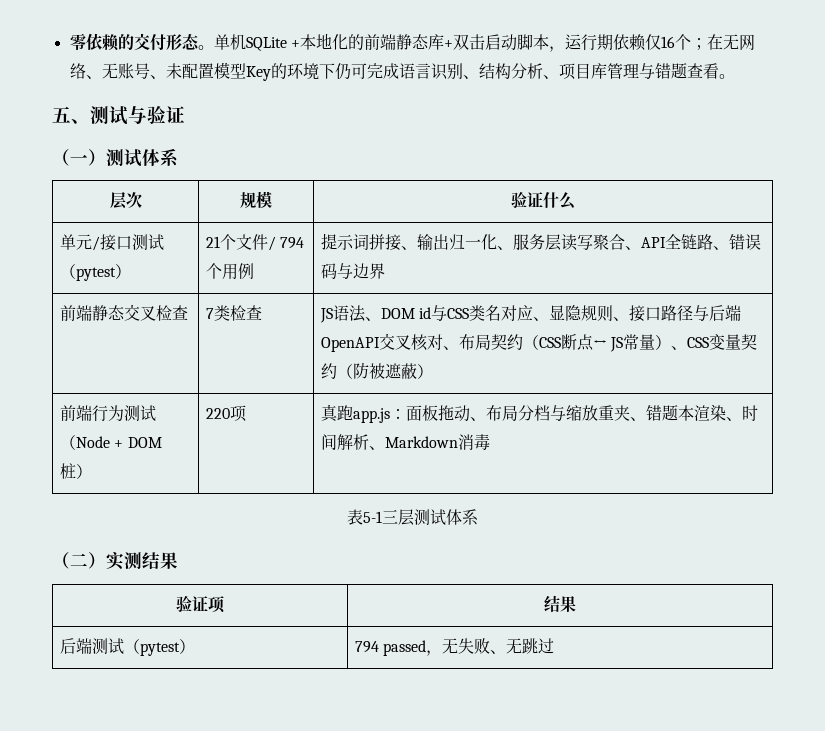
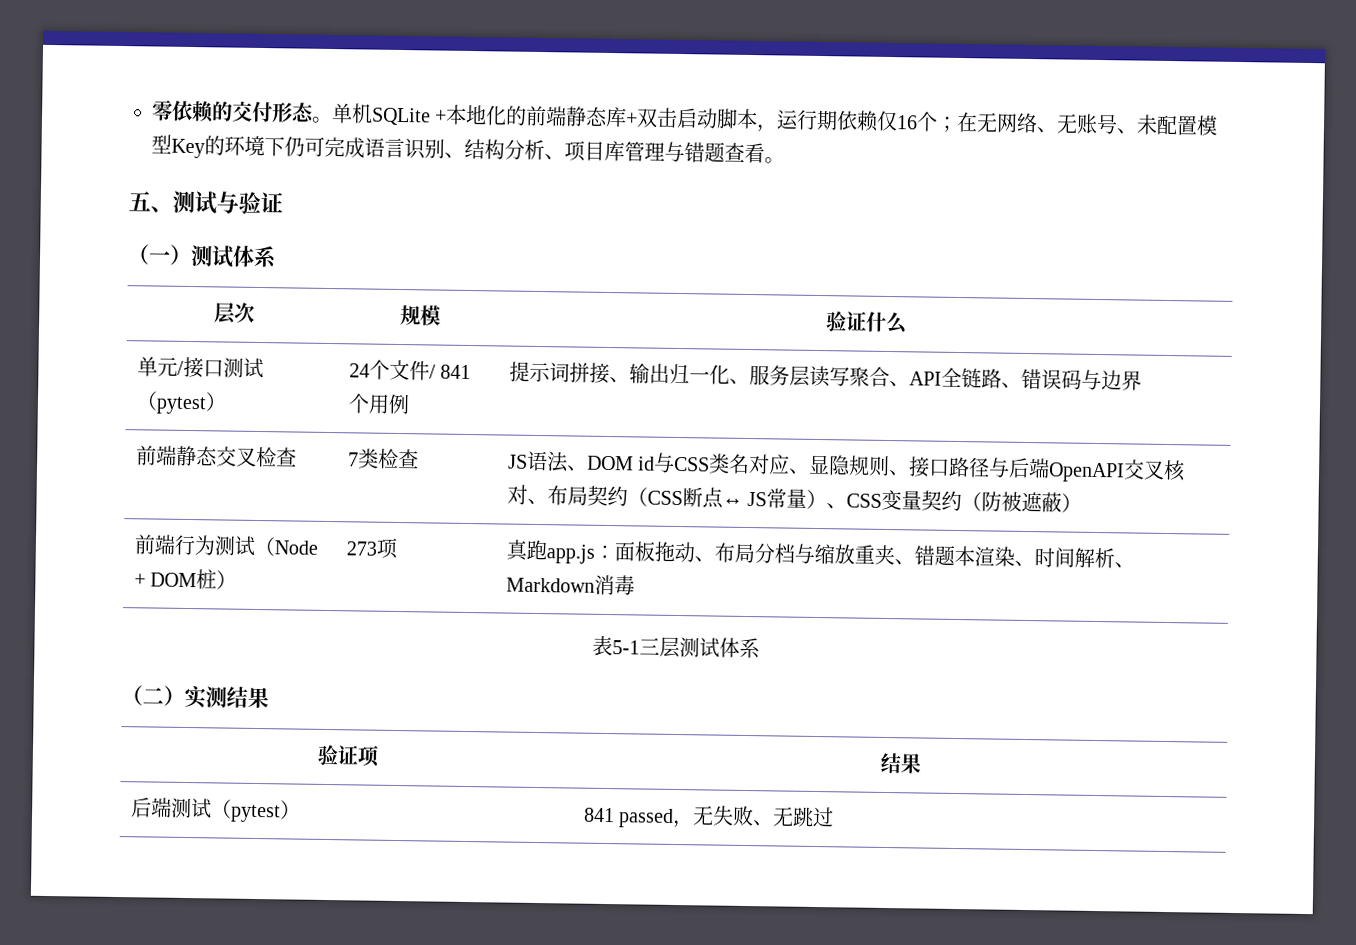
[205,236,220,248] 21 -> [348,363,370,378] 24
[280,237,305,249] 794 -> [440,364,472,380] 841
[205,408,230,419] 220 -> [345,541,377,556] 273
[354,641,379,653] 794 -> [582,807,615,823] 841

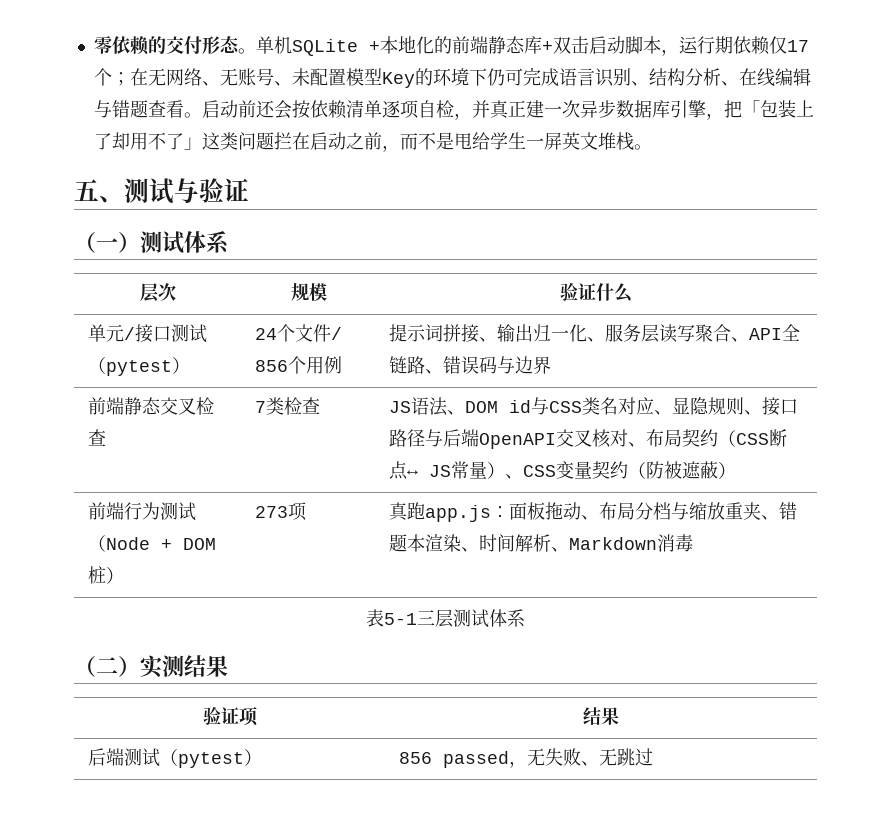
[896,115,919,130] 16 -> [786,40,809,52] 17
[564,140,665,162] 项目库管理 -> [738,68,811,87] 在线编辑
(785, 160) none -> [201,100,814,120] [93,132,652,152] 启动前还会按依赖清单逐项自检，并真正建一次异步数据库引擎，把「包装上了却用不了」这类问题拦在启动之前，而不是甩给学生一屏英文堆栈。
[440,364,472,380] 841 -> [255,360,289,372] 856
[582,807,615,823] 841 -> [399,752,433,764] 856

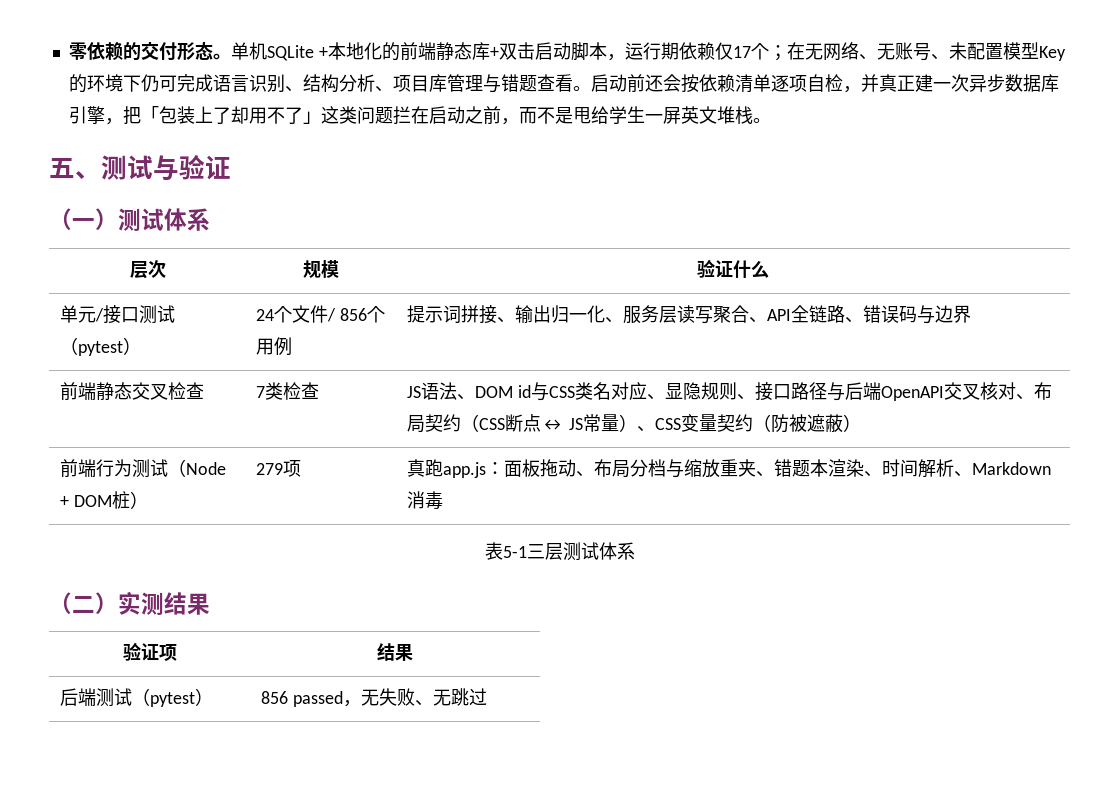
[738,68,811,87] 在线编辑 -> [392,74,483,92] 项目库管理
[255,506,289,518] 273 -> [256,463,284,475] 279

